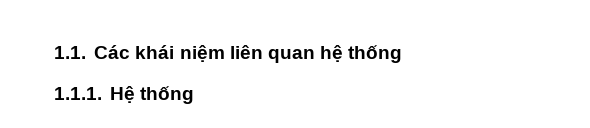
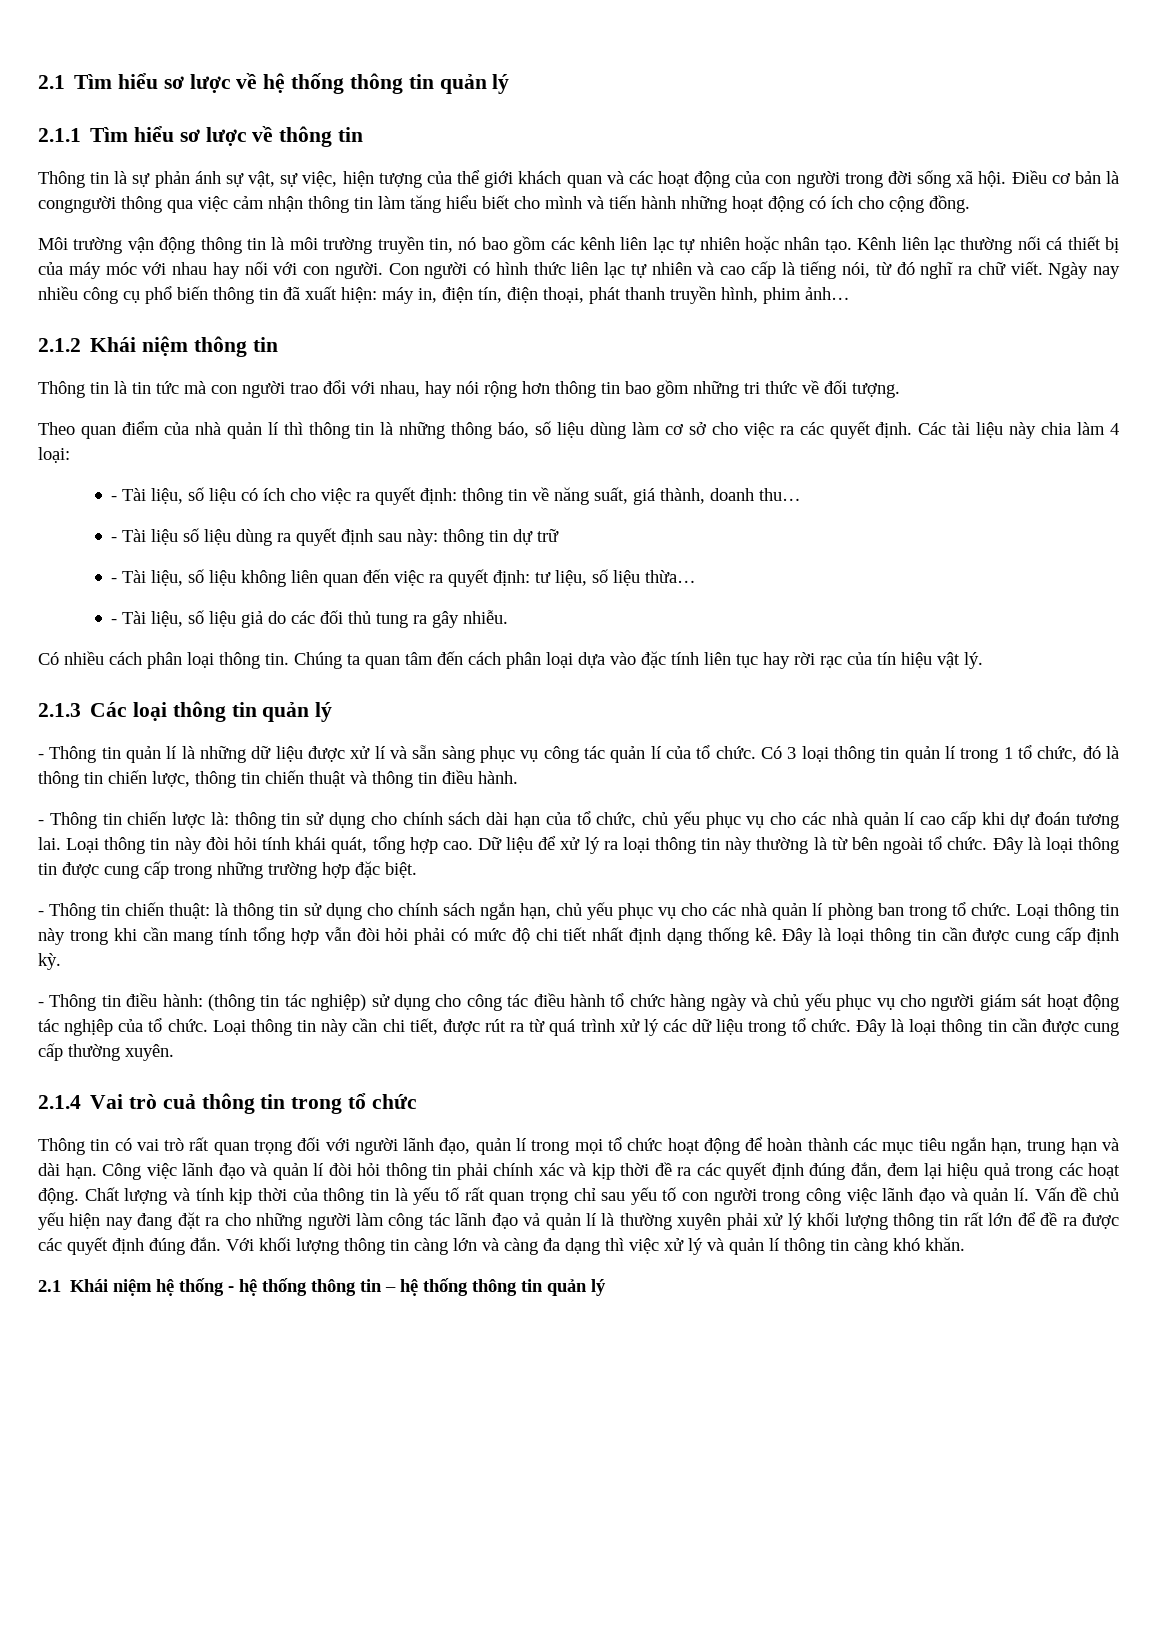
[54,45,403,63] [54,86,195,104] 1.1. Các khái niệm liên quan hệ thống // 1.1.1. Hệ thống -> [38,73,510,94] [38,126,364,147] [38,170,1119,188] [38,195,970,213] [38,236,1119,254] [38,261,1120,279] [38,286,850,304] [38,336,278,357] [38,380,900,398] [38,421,1119,439] [38,447,70,463] [111,487,802,505] [111,528,560,546] [111,569,697,587] [111,610,509,628] [38,651,983,669] [38,701,333,722] [38,745,1120,763] [38,770,518,788] [38,811,1119,829] [38,836,1119,854] [38,861,417,879] [38,902,1120,920] [38,927,1120,945] [38,953,61,970] [38,993,1119,1011] [38,1018,1119,1036] [38,1043,174,1061] [38,1093,417,1114] [38,1137,1119,1155] [38,1162,1120,1180] [38,1187,1119,1205] [38,1212,1119,1230] [38,1237,965,1255] [38,1278,607,1296] 2.1 Tìm hiểu sơ lược về hệ thống thông tin quản lý // 2.1.1 Tìm hiểu sơ lược về thông tin // Thông tin là sự phản ánh sự vật, sự việc, hiện tượng của thể giới khách quan và các hoạt động của con người trong đời sống xã hội. Điều cơ bản là congngười thông qua việc cảm nhận thông tin làm tăng hiểu biết cho mình và tiến hành những hoạt động có ích cho cộng đồng. // Môi trường vận động thông tin là môi trường truyền tin, nó bao gồm các kênh liên lạc tự nhiên hoặc nhân tạo. Kênh liên lạc thường nối cá thiết bị của máy móc với nhau hay nối với con người. Con người có hình thức liên lạc tự nhiên và cao cấp là tiếng nói, từ đó nghĩ ra chữ viết. Ngày nay nhiều công cụ phổ biến thông tin đã xuất hiện: máy in, điện tín, điện thoại, phát thanh truyền hình, phim ảnh… // 2.1.2 Khái niệm thông tin // Thông tin là tin tức mà con người trao đổi với nhau, hay nói rộng hơn thông tin bao gồm những tri thức về đối tượng. // Theo quan điểm của nhà quản lí thì thông tin là những thông báo, số liệu dùng làm cơ sở cho việc ra các quyết định. Các tài liệu này chia làm 4 loại: // - Tài liệu, số liệu có ích cho việc ra quyết định: thông tin về năng suất, giá thành, doanh thu… // - Tài liệu số liệu dùng ra quyết định sau này: thông tin dự trữ // - Tài liệu, số liệu không liên quan đến việc ra quyết định: tư liệu, số liệu thừa… // - Tài liệu, số liệu giả do các đối thủ tung ra gây nhiễu. // Có nhiều cách phân loại thông tin. Chúng ta quan tâm đến cách phân loại dựa vào đặc tính liên tục hay rời rạc của tín hiệu vật lý. // 2.1.3 Các loại thông tin quản lý // - Thông tin quản lí là những dữ liệu được xử lí và sẵn sàng phục vụ công tác quản lí của tổ chức. Có 3 loại thông tin quản lí trong 1 tổ chức, đó là thông tin chiến lược, thông tin chiến thuật và thông tin điều hành. // - Thông tin chiến lược là: thông tin sử dụng cho chính sách dài hạn của tổ chức, chủ yếu phục vụ cho các nhà quản lí cao cấp khi dự đoán tương lai. Loại thông tin này đòi hỏi tính khái quát, tổng hợp cao. Dữ liệu để xử lý ra loại thông tin này thường là từ bên ngoài tổ chức. Đây là loại thông tin được cung cấp trong những trường hợp đặc biệt. // - Thông tin chiến thuật: là thông tin sử dụng cho chính sách ngắn hạn, chủ yếu phục vụ cho các nhà quản lí phòng ban trong tổ chức. Loại thông tin này trong khi cần mang tính tổng hợp vẫn đòi hỏi phải có mức độ chi tiết nhất định dạng thống kê. Đây là loại thông tin cần được cung cấp định kỳ. // - Thông tin điều hành: (thông tin tác nghiệp) sử dụng cho công tác điều hành tổ chức hàng ngày và chủ yếu phục vụ cho người giám sát hoạt động tác nghịêp của tổ chức. Loại thông tin này cần chi tiết, được rút ra từ quá trình xử lý các dữ liệu trong tổ chức. Đây là loại thông tin cần được cung cấp thường xuyên. // 2.1.4 Vai trò cuả thông tin trong tổ chức // Thông tin có vai trò rất quan trọng đối với người lãnh đạo, quản lí trong mọi tổ chức hoạt động để hoàn thành các mục tiêu ngắn hạn, trung hạn và dài hạn. Công việc lãnh đạo và quản lí đòi hỏi thông tin phải chính xác và kịp thời đề ra các quyết định đúng đắn, đem lại hiệu quả trong các hoạt động. Chất lượng và tính kịp thời của thông tin là yếu tố rất quan trọng chỉ sau yếu tố con người trong công việc lãnh đạo và quản lí. Vấn đề chủ yếu hiện nay đang đặt ra cho những người làm công tác lãnh đạo vả quản lí là thường xuyên phải xử lý khối lượng thông tin rất lớn để đề ra được các quyết định đúng đắn. Với khối lượng thông tin càng lớn và càng đa dạng thì việc xử lý và quản lí thông tin càng khó khăn. // 2.1 Khái niệm hệ thống - hệ thống thông tin – hệ thống thông tin quản lý

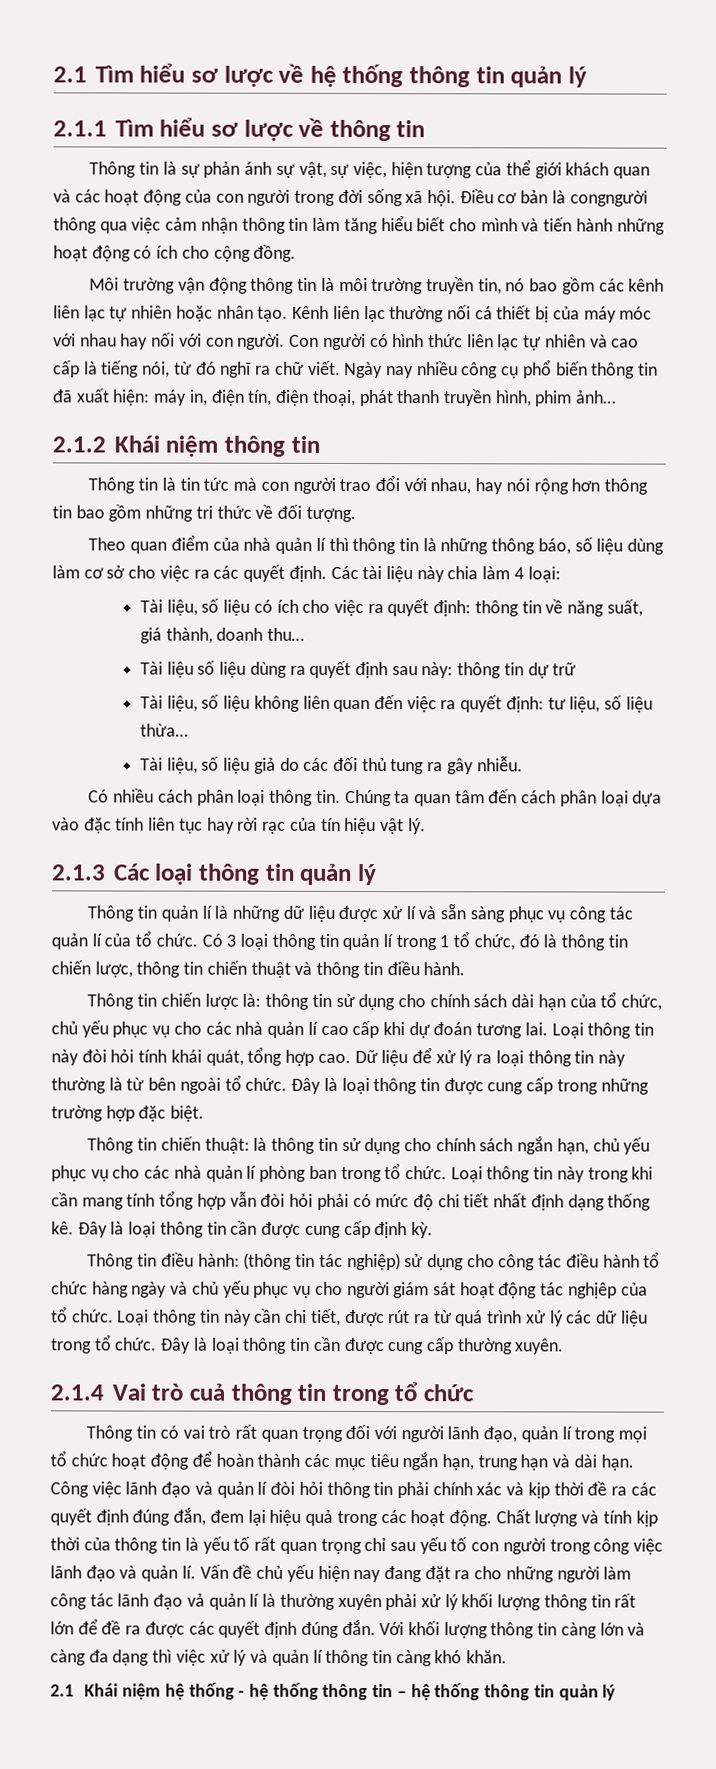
[111,496,118,501] - -> (561, 574) none
[111,537,118,542] - -> (305, 634) none
[111,578,118,583] - -> (577, 669) none
[111,619,118,624] - -> (188, 730) none
[38,754,44,759] - -> (377, 874) none
[38,820,44,825] - -> (466, 969) none
[38,911,44,916] - -> (205, 1113) none
[38,1002,44,1007] - -> (433, 1230) none

